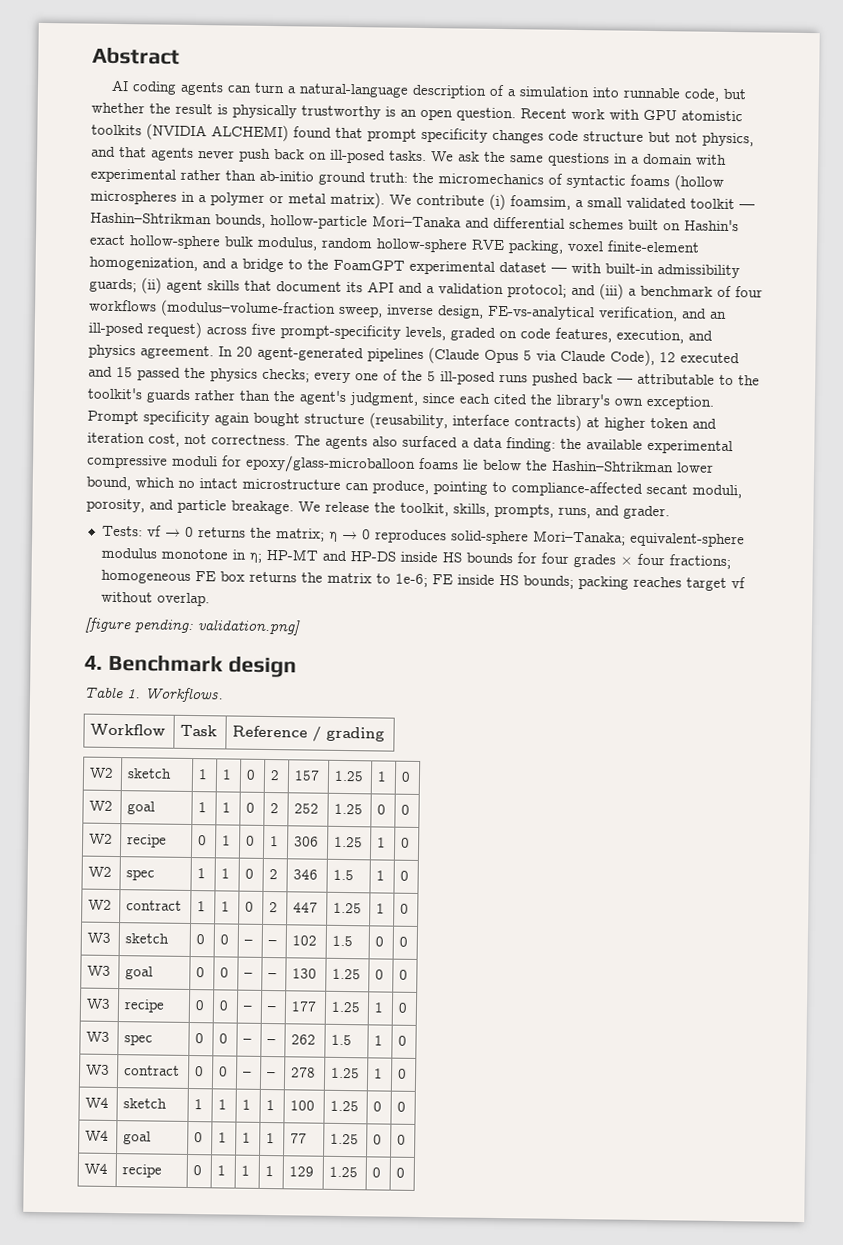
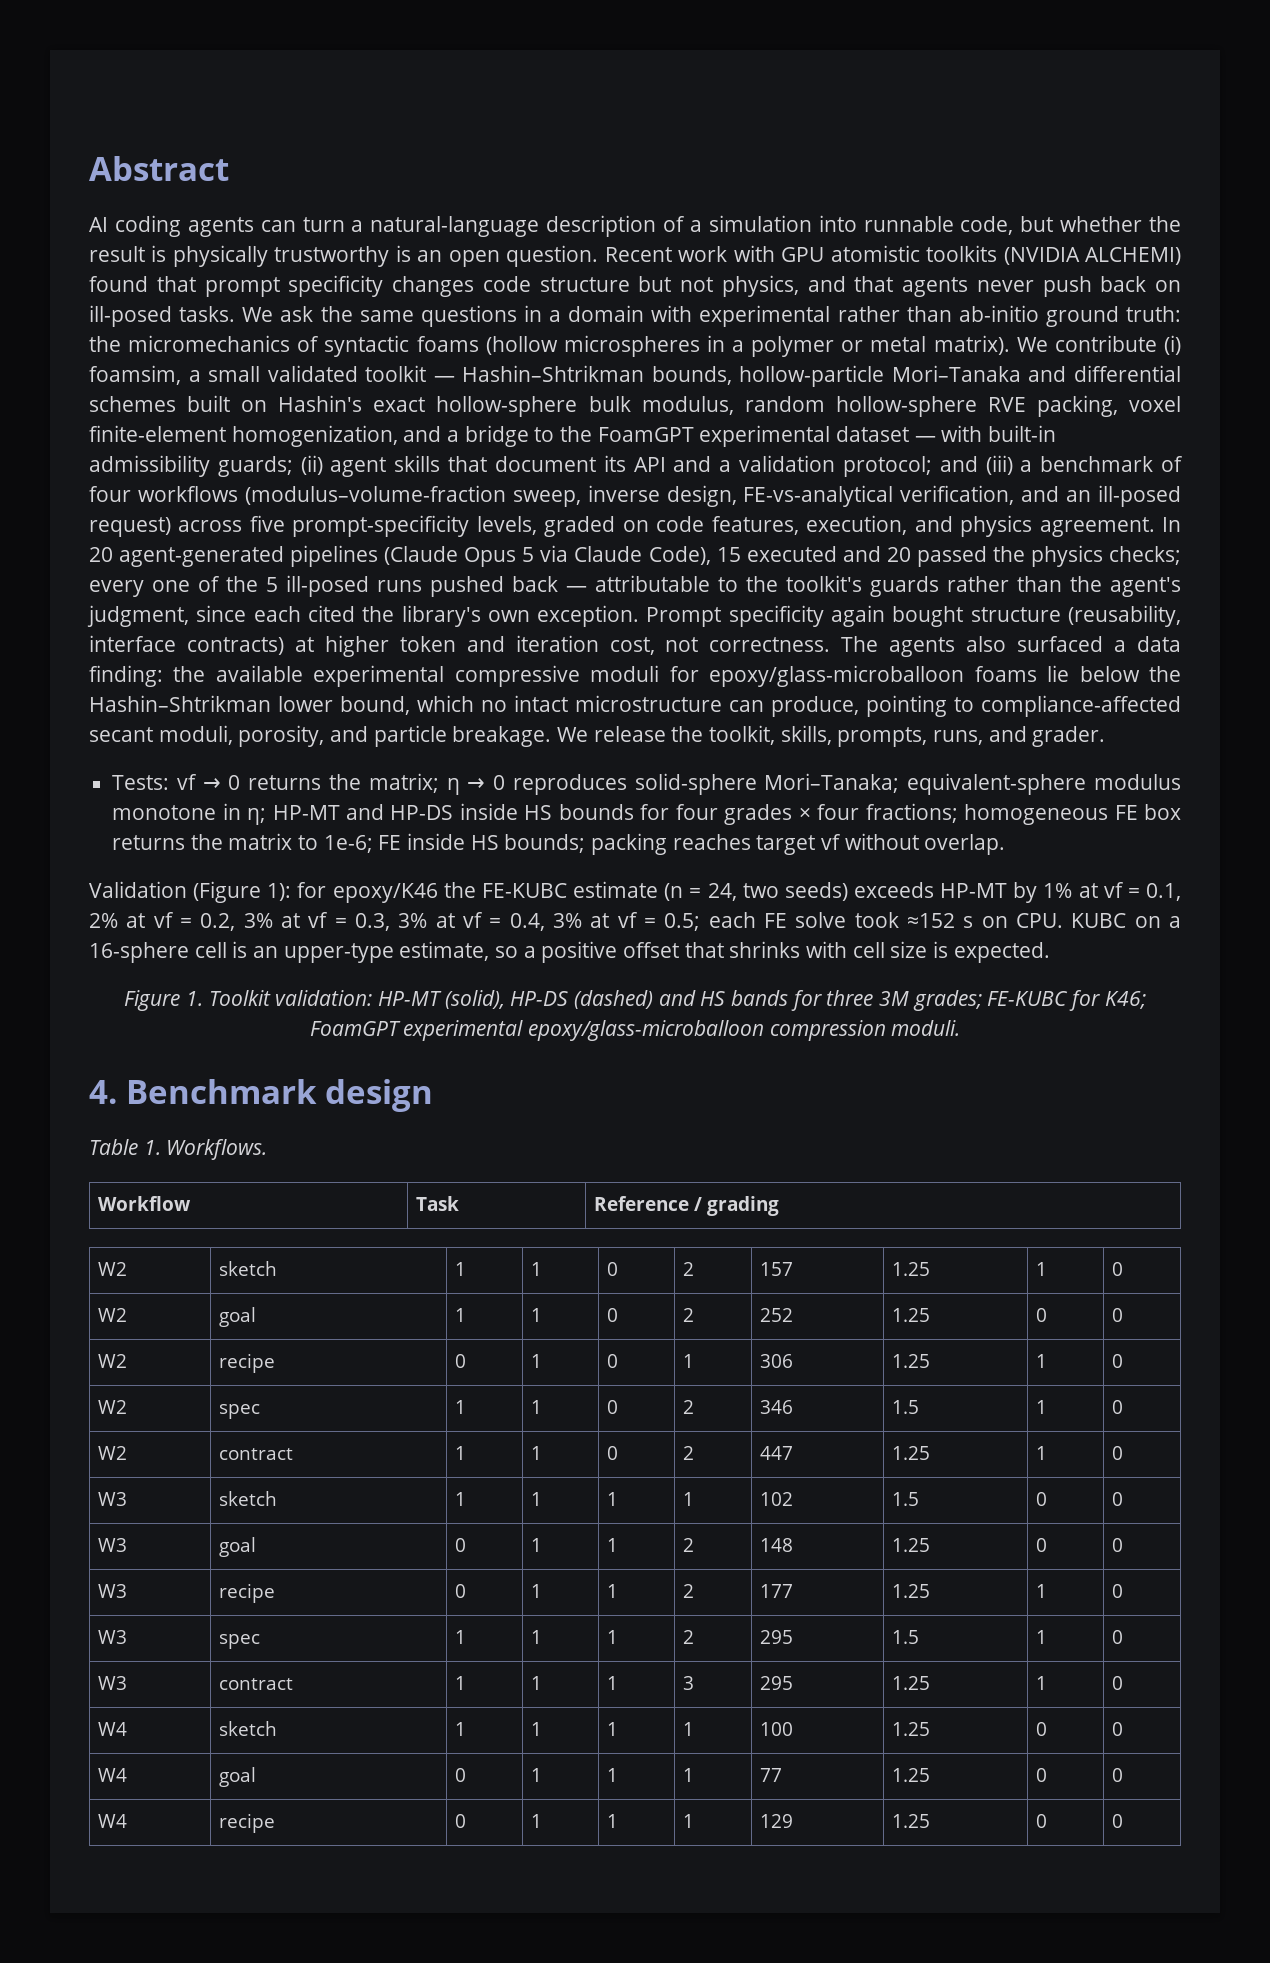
[659,352,676,363] 12 -> [716,547,741,562] 15
[116,366,133,378] 15 -> [886,547,911,562] 20
[84,617,301,636] [figure pending: validation.png] -> [89,881,1181,903] [89,912,1182,931] [89,941,1050,963] [124,990,1146,1011] [309,1020,961,1041] Validation (Figure 1): for epoxy/K46 the FE-KUBC estimate (n = 24, two seeds) exceeds HP-MT by 1% at vf = 0.1, 2% at vf = 0.2, 3% at vf = 0.3, 3% at vf = 0.4, 3% at vf = 0.5; each FE solve took ≈152 s on CPU. KUBC on a 16-sphere cell is an upper-type estimate, so a positive offset that shrinks with cell size is expected. // Figure 1. Toolkit validation: HP-MT (solid), HP-DS (dashed) and HS bands for three 3M grades; FE-KUBC for K46; FoamGPT experimental epoxy/glass-microballoon compression moduli.
[196,934,206,945] [220,934,230,945] [244,939,254,945] [268,940,278,946] 0 | 0 | – | – -> [455,1492,467,1506] [531,1492,543,1506] [607,1492,619,1506] [683,1492,695,1506] 1 | 1 | 1 | 1
[220,967,230,978] [244,972,254,978] [268,973,278,979] [292,968,318,979] 0 | – | – | 130 -> [531,1538,543,1552] [607,1538,619,1552] [683,1538,695,1552] [760,1538,794,1552] 1 | 1 | 2 | 148
[219,1000,230,1011] [243,1005,253,1011] [267,1006,277,1012] 0 | – | – -> [531,1584,543,1598] [607,1584,619,1598] [683,1584,695,1598] 1 | 1 | 2
[195,1033,205,1044] [219,1033,229,1044] [243,1038,253,1044] [267,1039,277,1045] [291,1034,317,1045] 0 | 0 | – | – | 262 -> [455,1630,467,1644] [531,1630,543,1644] [607,1630,619,1644] [683,1630,695,1644] [760,1630,794,1644] 1 | 1 | 1 | 2 | 295
[195,1066,205,1077] [219,1066,229,1077] [243,1071,253,1077] [267,1072,277,1078] [291,1067,317,1078] 0 | 0 | – | – | 278 -> [455,1676,467,1690] [531,1676,543,1690] [607,1676,619,1690] [683,1676,695,1690] [760,1676,794,1690] 1 | 1 | 1 | 3 | 295

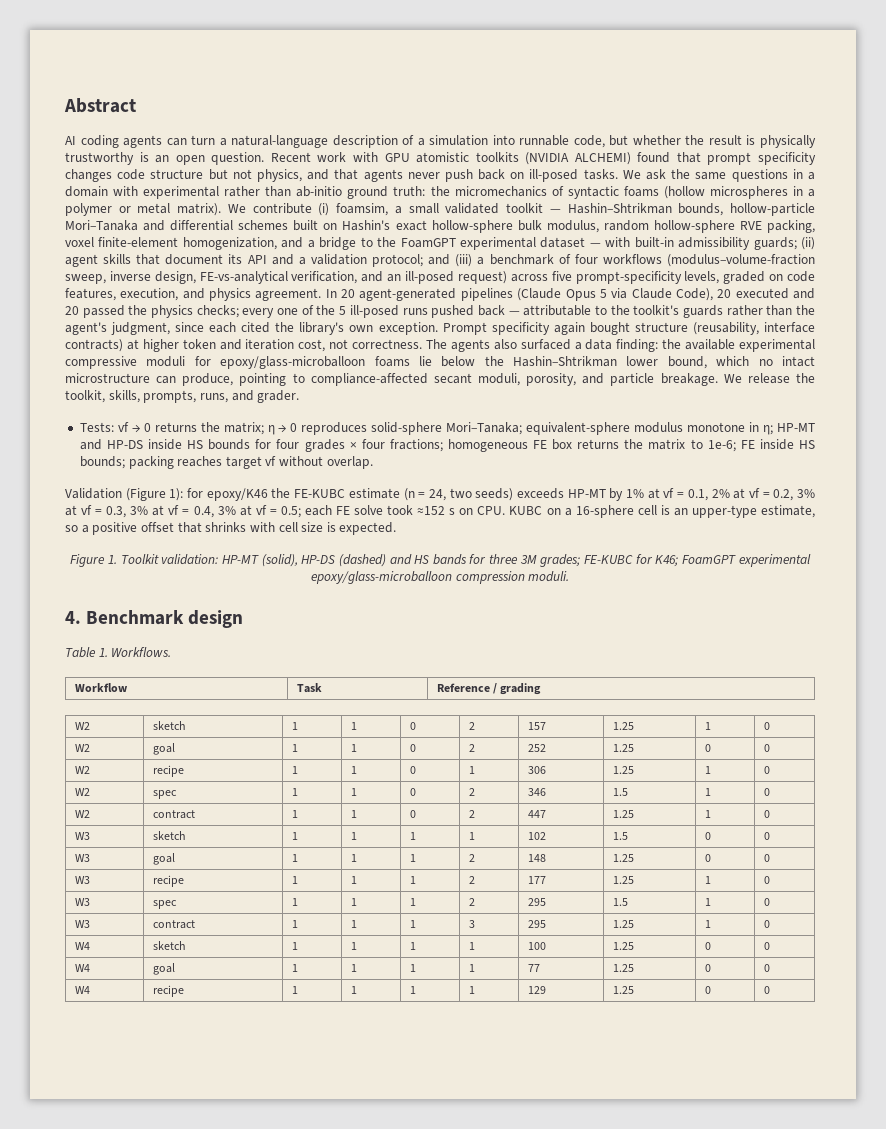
[716,547,741,562] 15 -> [717,289,732,298] 20
[455,1354,467,1368] 0 -> [291,766,298,774] 1
[455,1538,467,1552] 0 -> [291,854,298,862] 1
[455,1584,467,1598] 0 -> [291,876,298,884] 1
[455,1768,467,1782] 0 -> [291,964,298,972] 1
[455,1814,467,1828] 0 -> [291,986,298,994] 1

